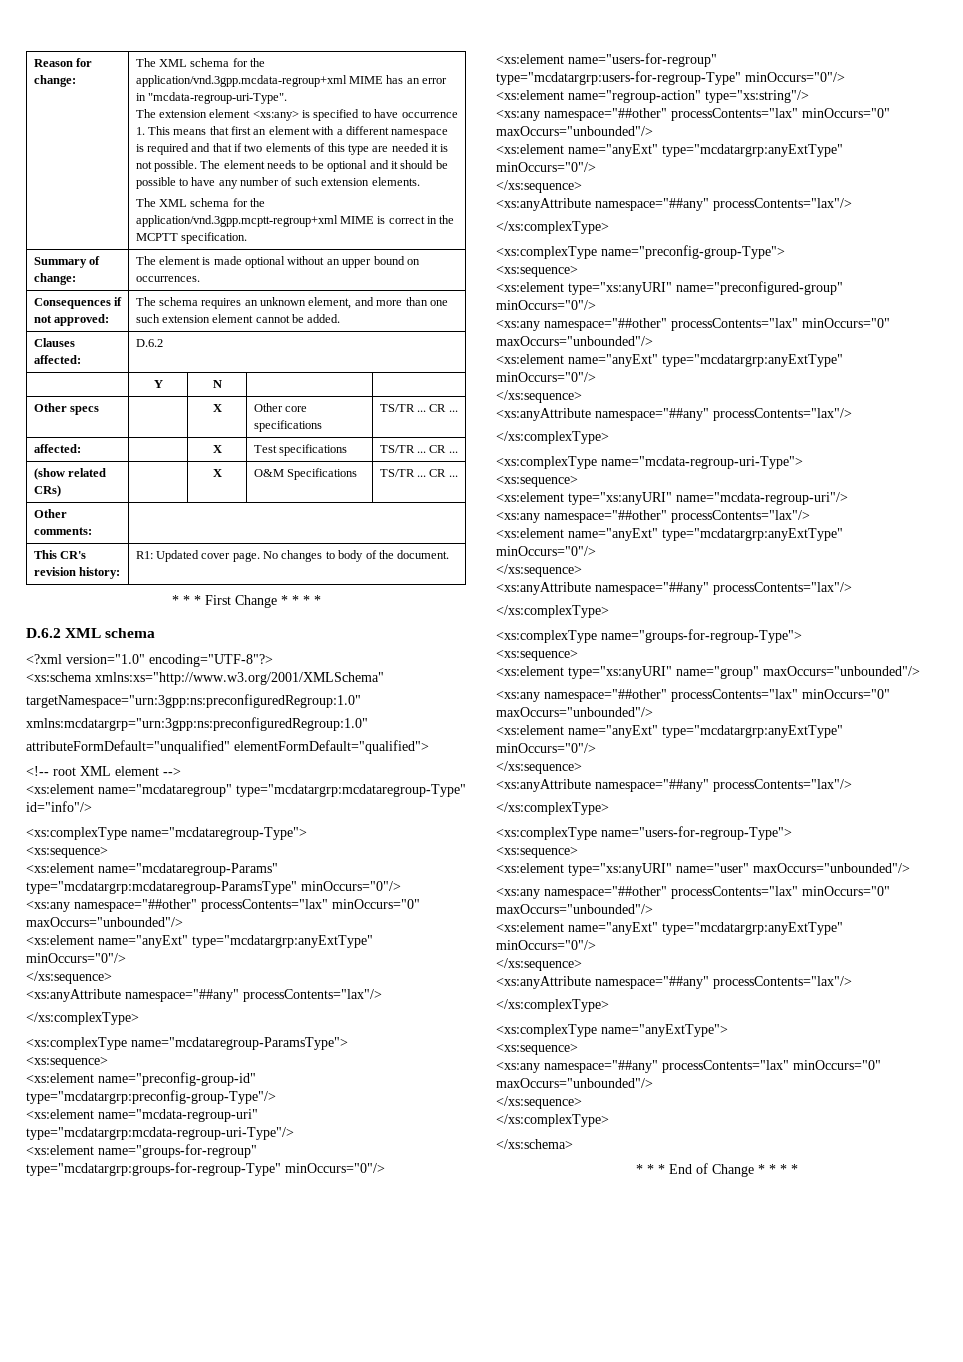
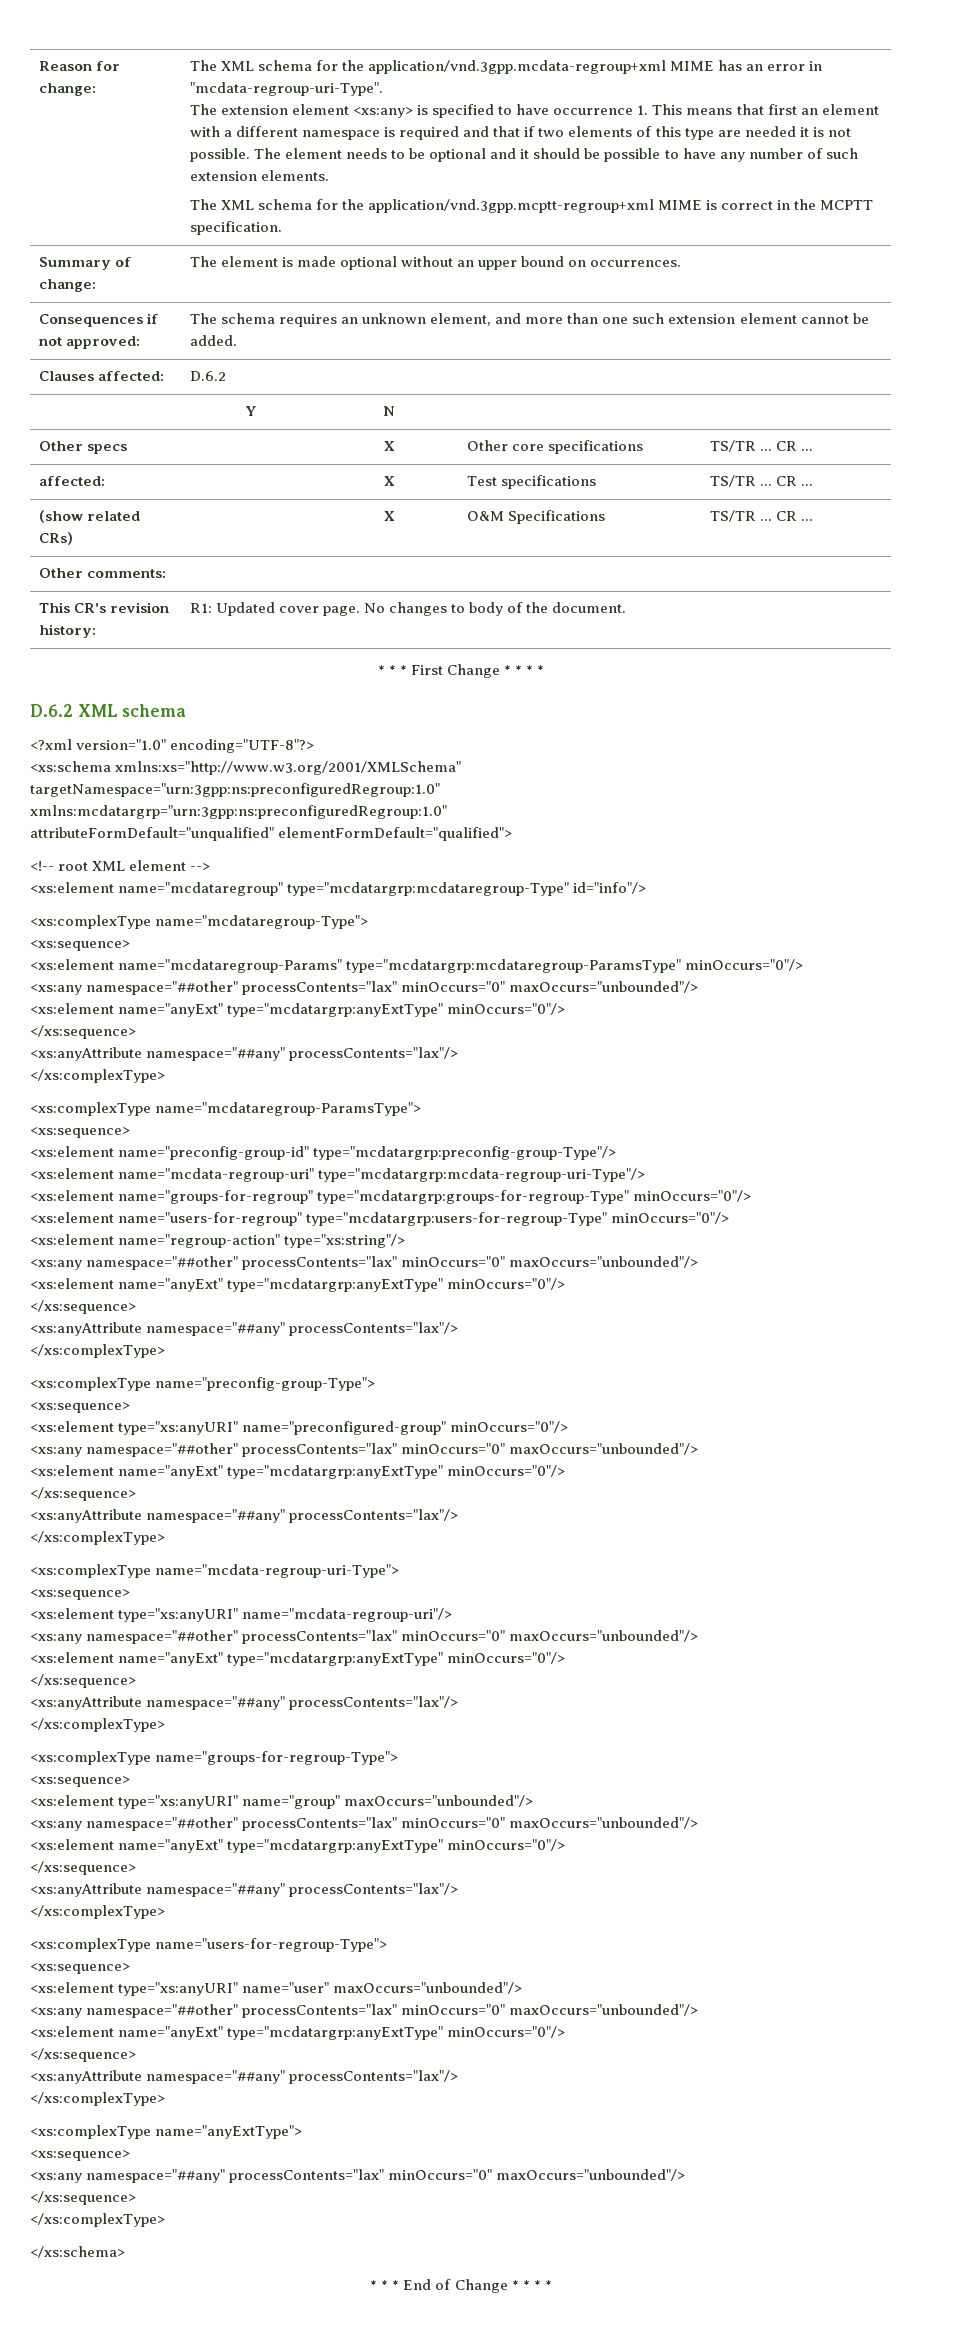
[671,510,810,523] processContents="lax"/> -> [242,1630,699,1644] processContents="lax" minOccurs="0" maxOccurs="unbounded"/>

